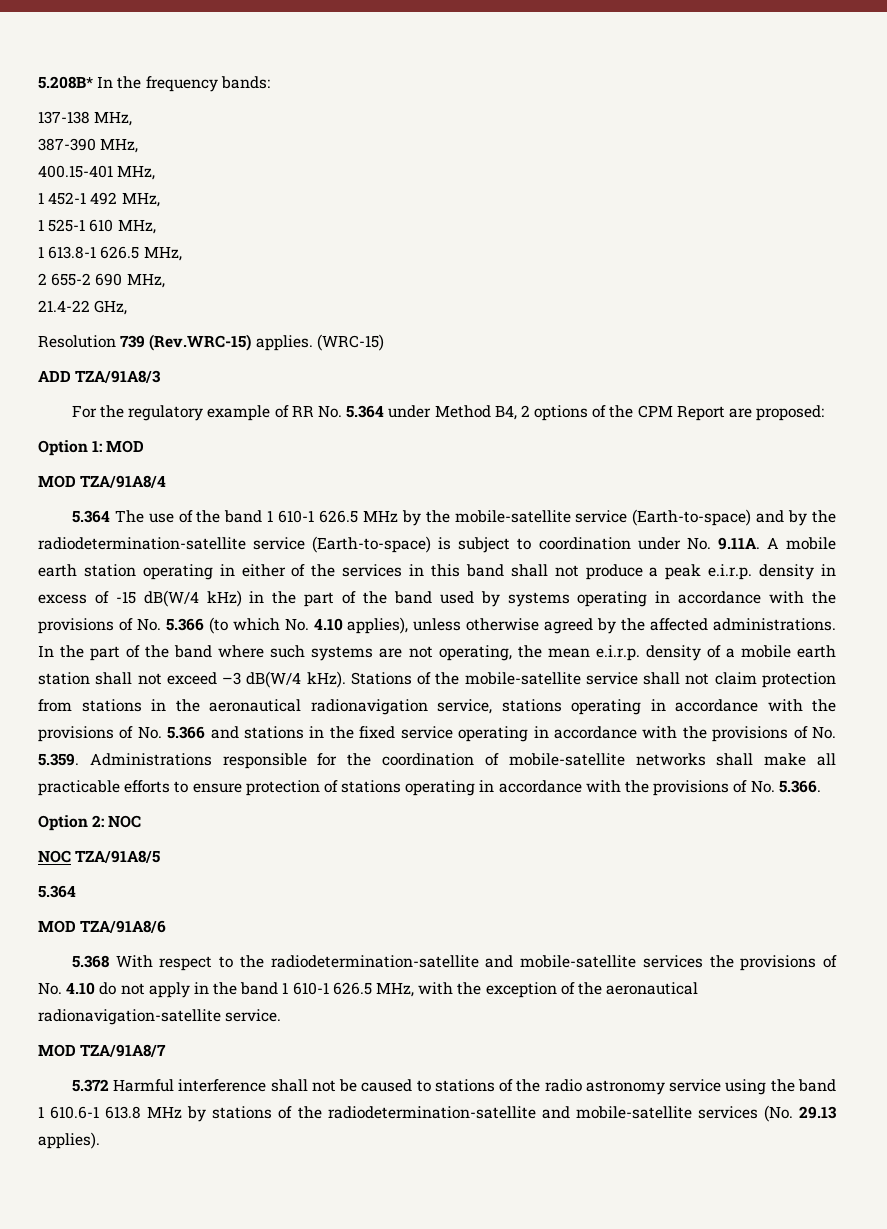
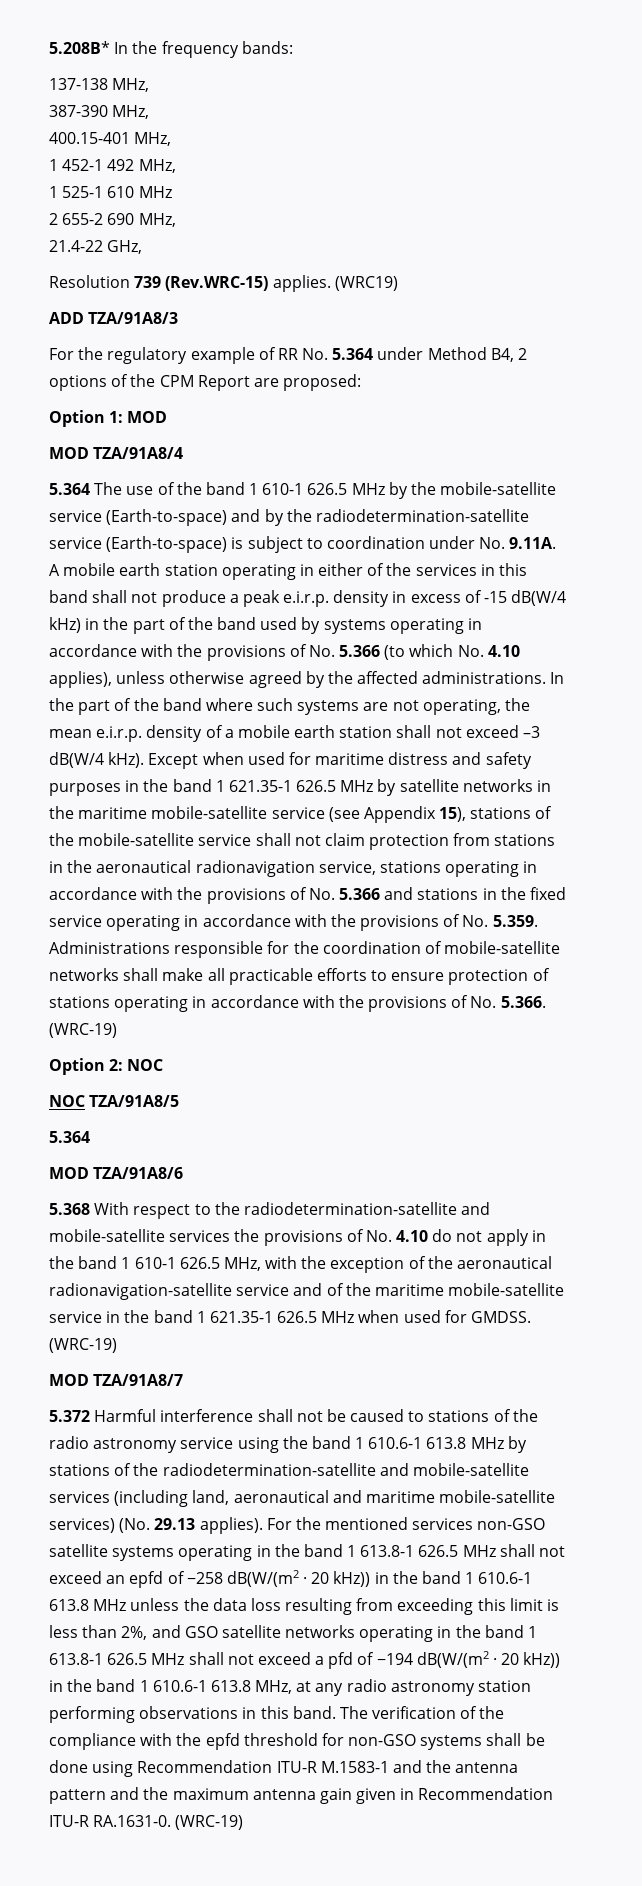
[117,219,156,234] [38,246,182,261] MHz, // 1 613.8-1 626.5 MHz, -> [138,186,172,198] MHz
[316,334,384,351] (WRC-15) -> [334,276,398,291] (WRC19)
[350,672,412,685] Stations -> [148,752,532,769] [49,779,552,796] [49,806,532,823] Except when used for maritime distress and safety purposes in the band 1 621.35-1 626.5 MHz by satellite networks in the maritime mobile-satellite service (see Appendix 15), stations
(821, 786) none -> [49,1023,117,1038] (WRC-19)
[225,1009,282,1022] service. -> [236,1283,565,1296] [49,1310,532,1323] [49,1338,117,1353] service and of the maritime mobile-satellite service in the band 1 621.35-1 626.5 MHz when used for GMDSS. (WRC-19)
[763,1105,837,1122] [38,1132,100,1149] (No. 29.13 applies). -> [114,1490,556,1507] [49,1517,546,1534] [49,1544,566,1561] [49,1570,533,1588] [49,1598,560,1615] [49,1625,538,1642] [49,1651,561,1669] [49,1679,532,1696] [49,1706,505,1723] [49,1733,545,1750] [49,1760,519,1777] [49,1787,554,1804] [49,1815,244,1830] (including land, aeronautical and maritime mobile-satellite services) (No. 29.13 applies). For the mentioned services non-GSO satellite systems operating in the band 1 613.8-1 626.5 MHz shall not exceed an epfd of −258 dB(W/(m2 · 20 kHz)) in the band 1 610.6-1 613.8 MHz unless the data loss resulting from exceeding this limit is less than 2%, and GSO satellite networks operating in the band 1 613.8-1 626.5 MHz shall not exceed a pfd of −194 dB(W/(m2 · 20 kHz)) in the band 1 610.6-1 613.8 MHz, at any radio astronomy station performing observations in this band. The verification of the compliance with the epfd threshold for non-GSO systems shall be done using Recommendation ITU-R M.1583-1 and the antenna pattern and the maximum antenna gain given in Recommendation ITU-R RA.1631-0. (WRC-19)

